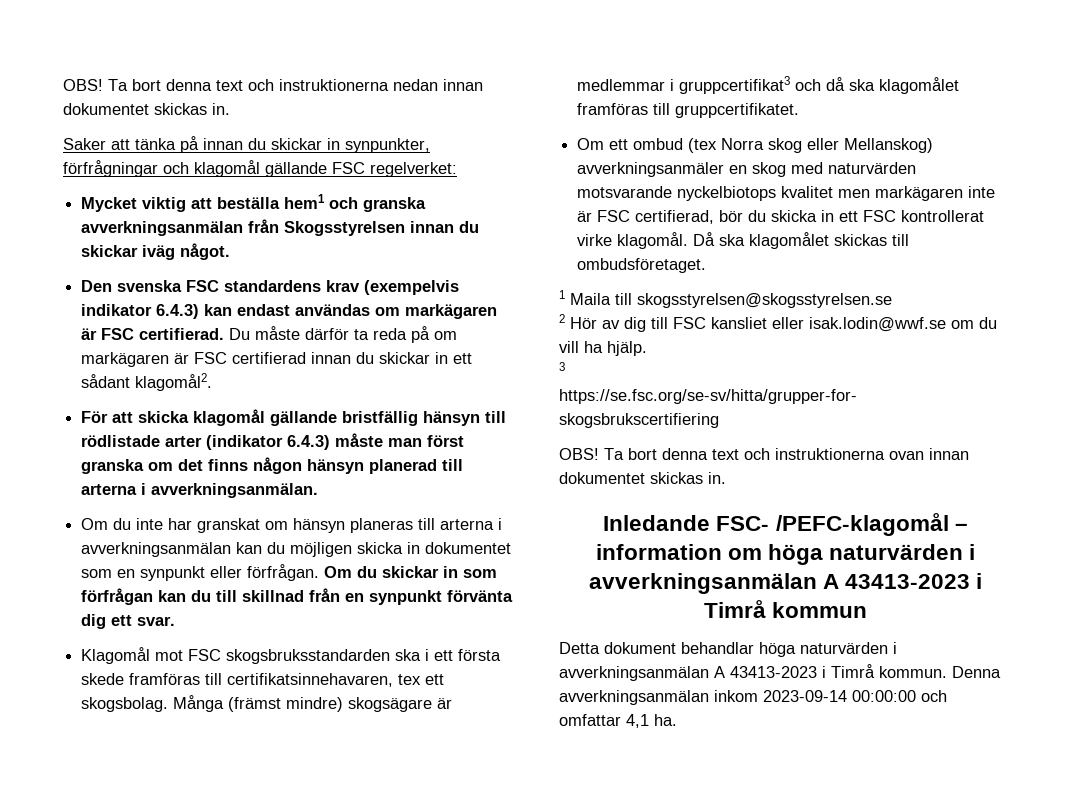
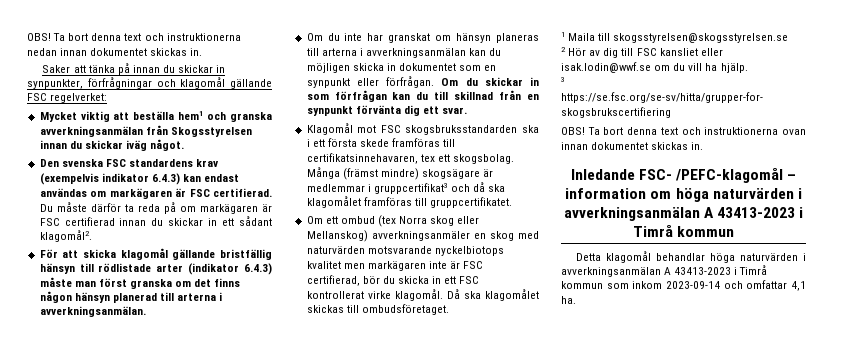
[604,642,676,654] dokument -> [606,251,652,263] klagomål
[879,666,1001,678] [559,690,709,705] kommun. Denna avverkningsanmälan -> [561,281,629,289] kommun som
[852,690,916,702] 00:00:00 -> (720, 285) none

